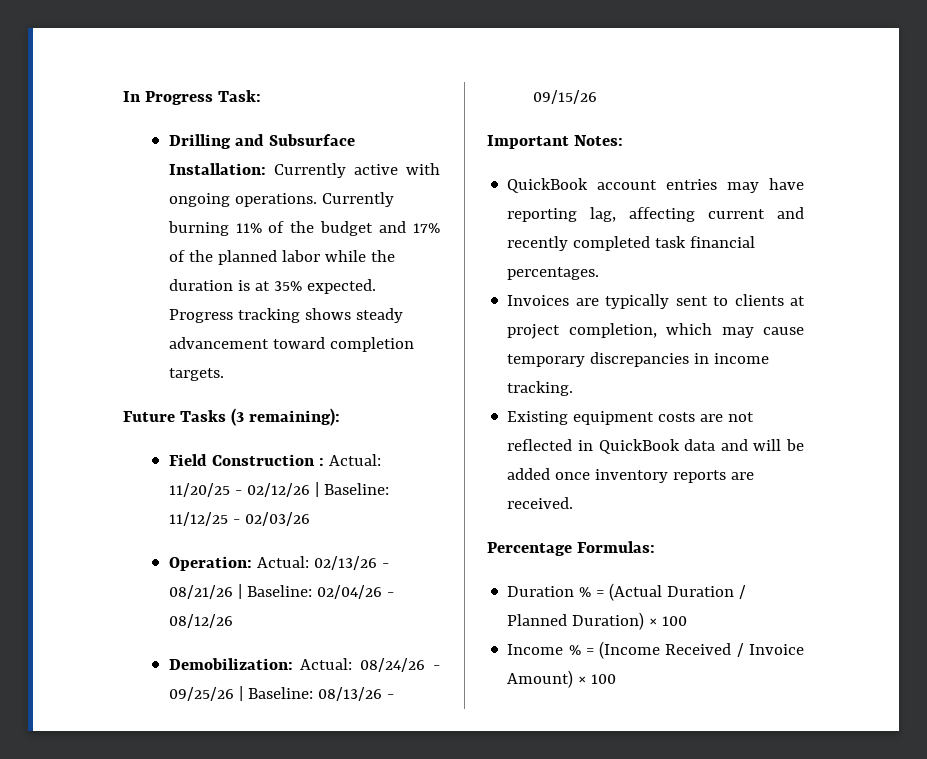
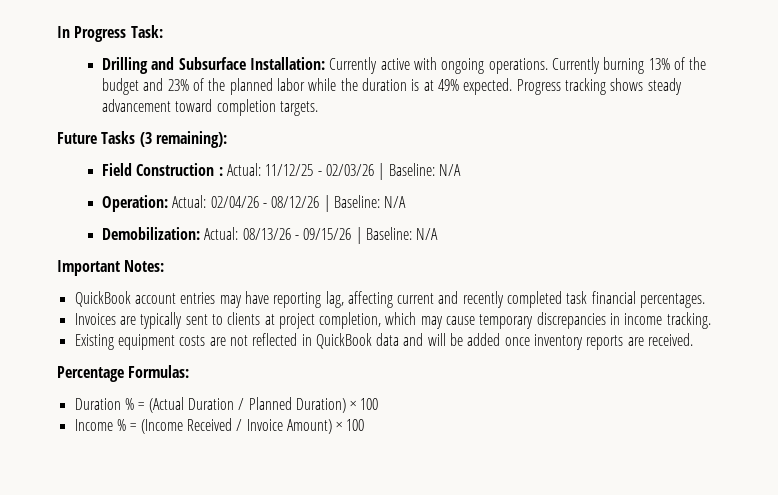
[235,223,262,233] 11% -> [648,58,670,70] 13%
[412,223,440,233] 17% -> [167,79,189,91] 23%
[273,281,302,291] 35% -> [437,79,459,91] 49%
[168,482,389,497] 11/20/25 - 02/12/26 | Baseline: -> (262, 169) none
(310, 519) none -> [378,163,462,180] | Baseline: N/A
[313,556,389,570] [168,584,312,599] 02/13/26 - 08/21/26 | Baseline: -> (207, 201) none
(233, 621) none -> [323,195,407,212] | Baseline: N/A
[360,658,440,672] [168,686,313,701] 08/24/26 - 09/25/26 | Baseline: -> (239, 233) none
(597, 97) none -> [355,227,439,244] | Baseline: N/A

